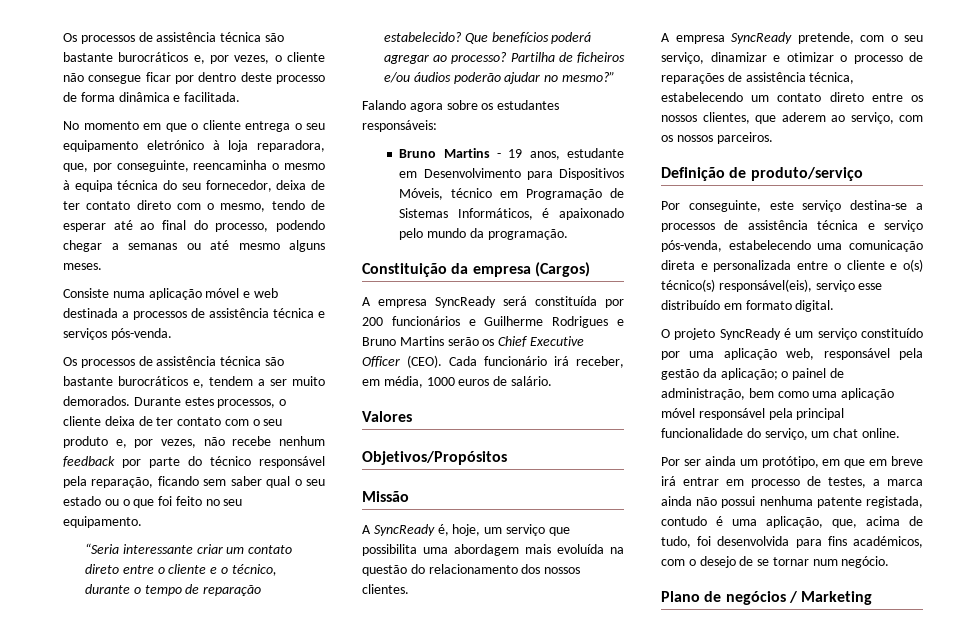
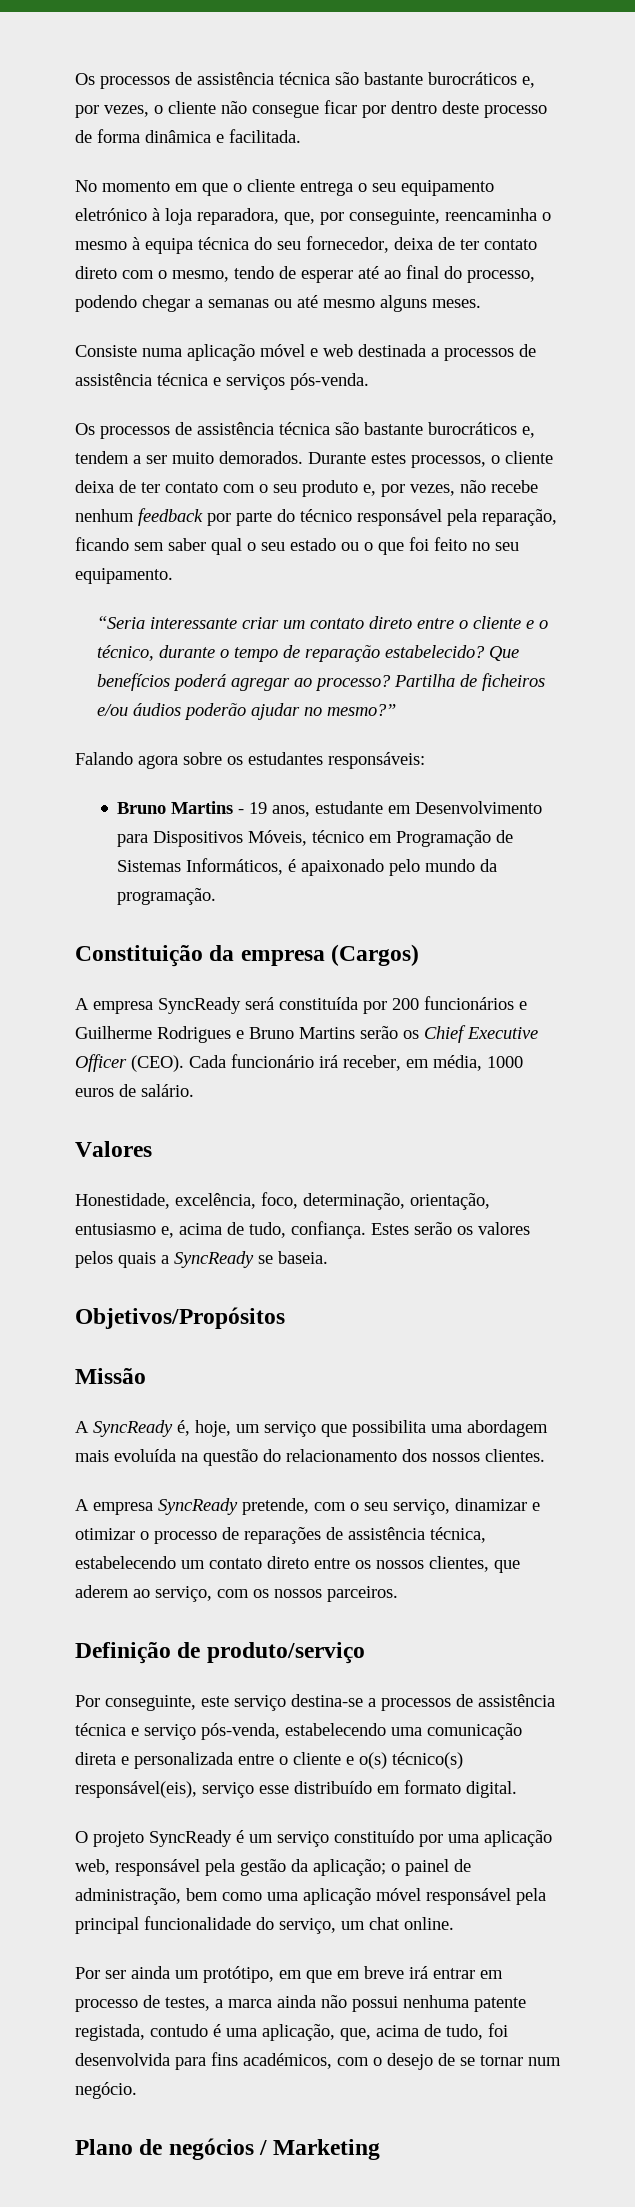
(412, 416) none -> [75,1192,490,1210] [75,1221,530,1239] [75,1251,328,1268] // Honestidade, excelência, foco, determinação, orientação, entusiasmo e, acima de tudo, confiança. Estes serão os valores pelos quais a SyncReady se baseia.

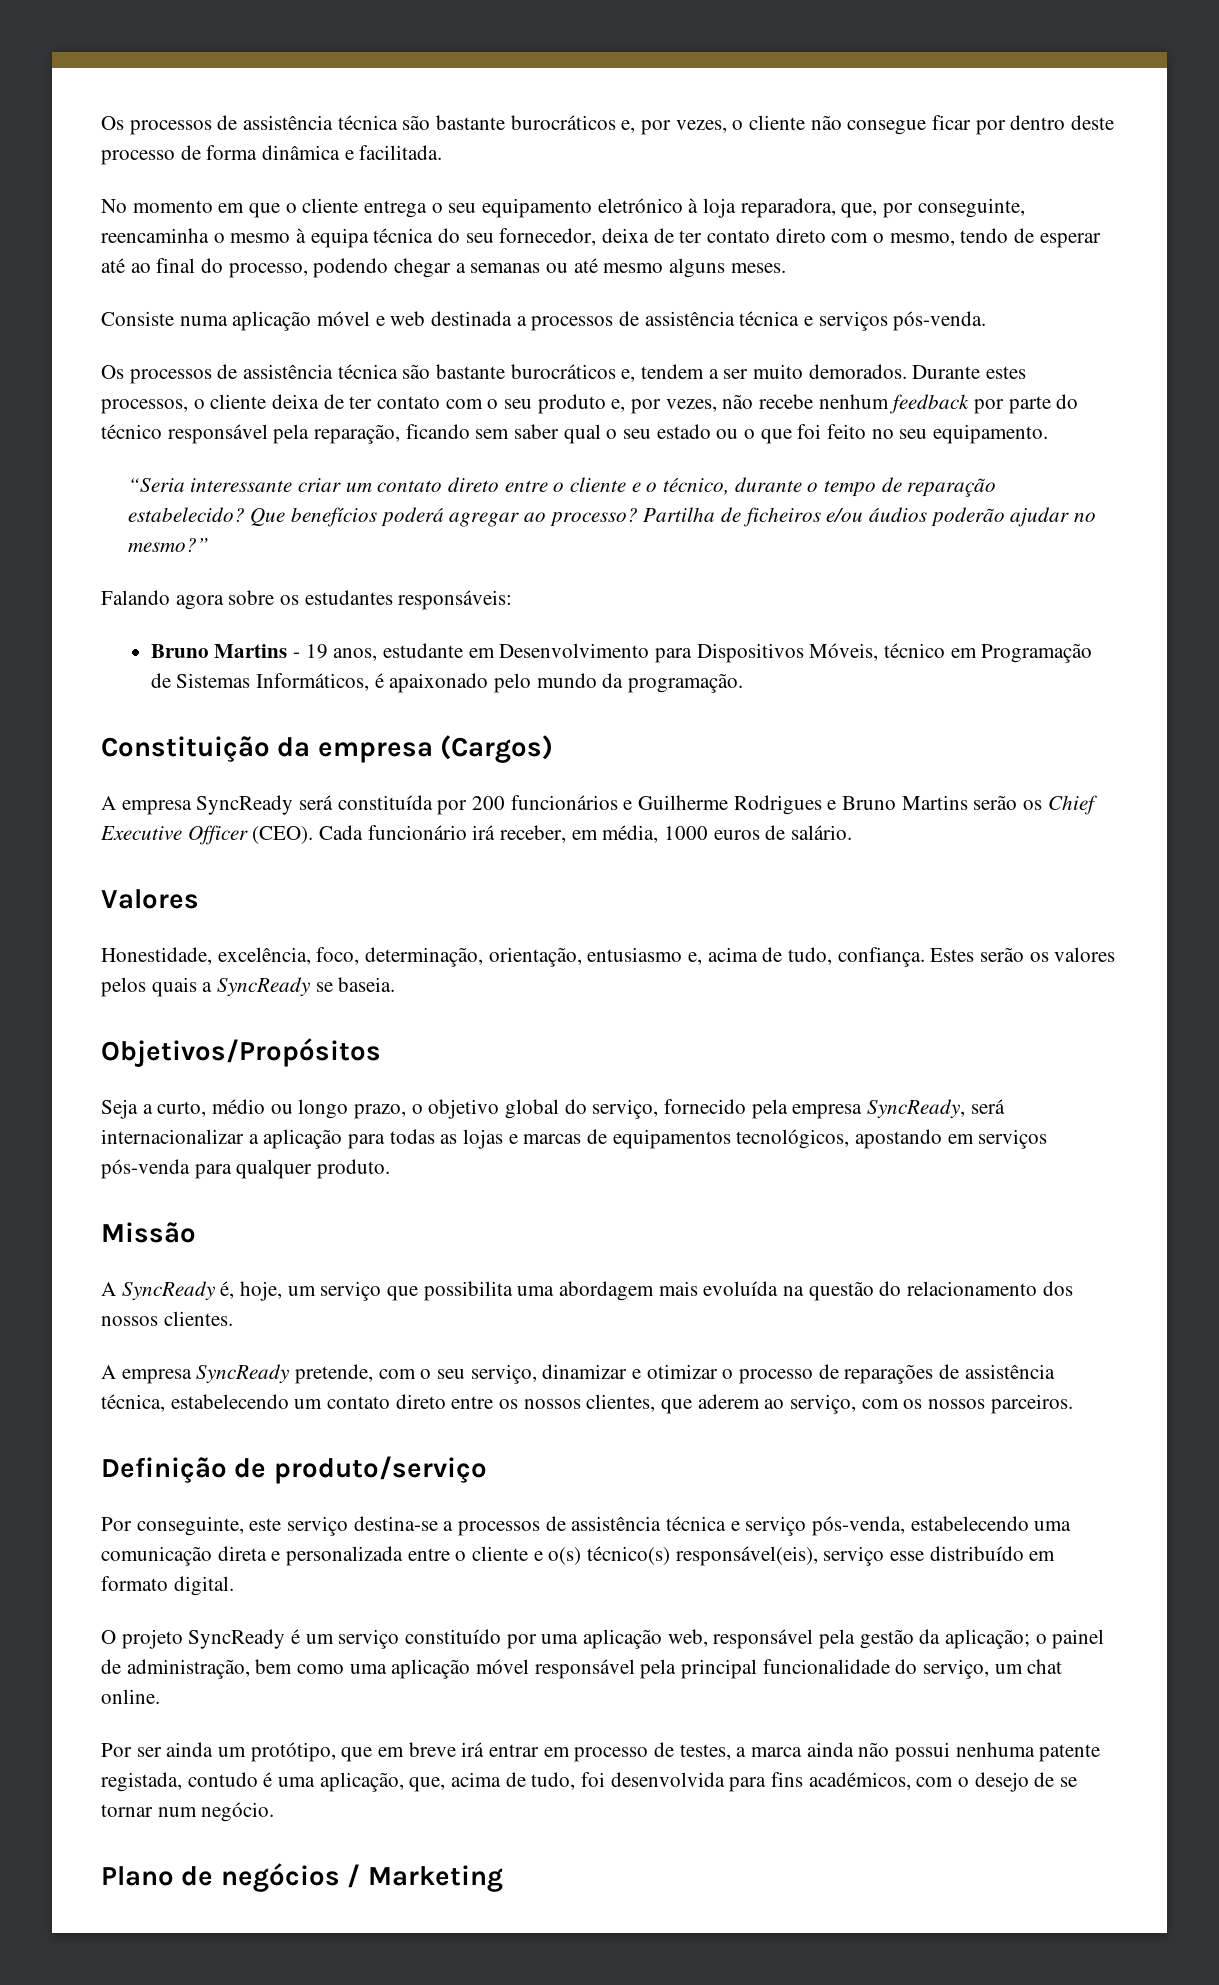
(285, 1318) none -> [101,1099,1005,1119] [101,1129,1048,1149] [101,1159,391,1179] // Seja a curto, médio ou longo prazo, o objetivo global do serviço, fornecido pela empresa SyncReady, será internacionalizar a aplicação para todas as lojas e marcas de equipamentos tecnológicos, apostando em serviços pós-venda para qualquer produto.
[279,1970,302,1979] em -> (336, 1752) none

